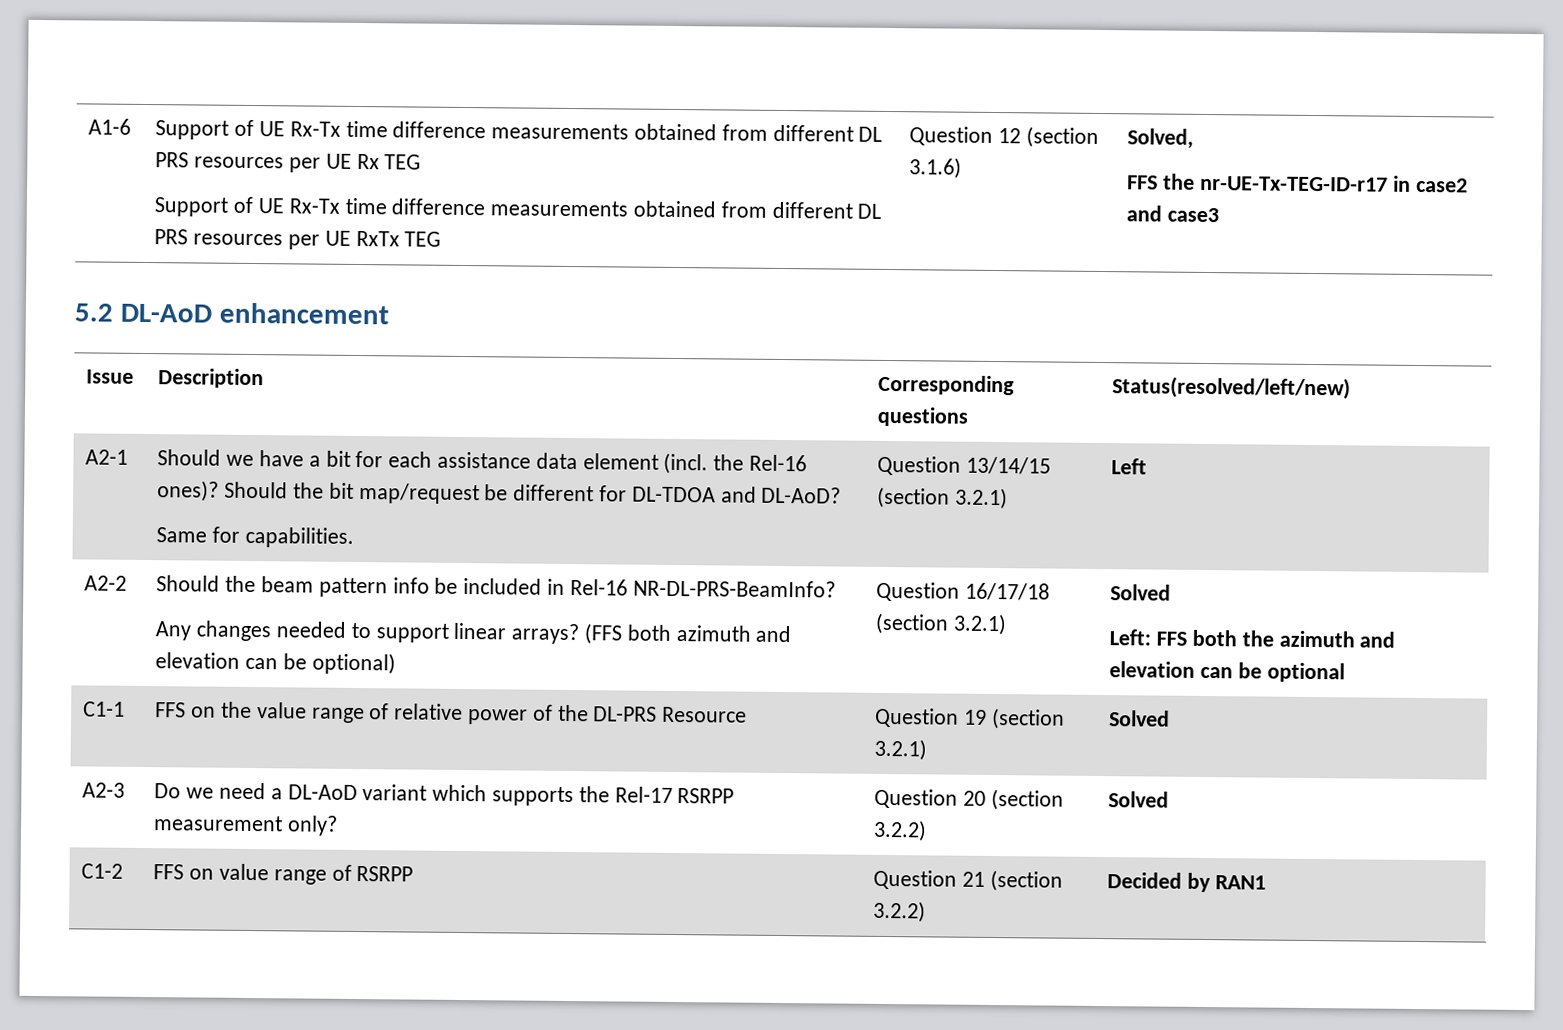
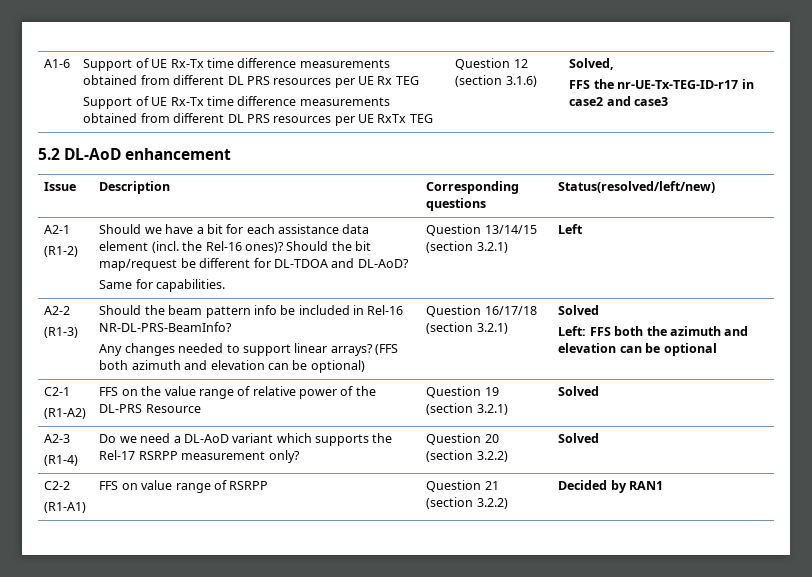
(129, 457) none -> [44,246,79,257] // (R1-2)
(128, 583) none -> [44,327,79,338] // (R1-3)
[83,701,126,717] C1-1 -> [44,387,71,396] [44,408,87,419] C2-1 // (R1-A2)
(126, 790) none -> [44,455,79,466] // (R1-4)
[81,863,124,879] C1-2 -> [44,481,71,490] [44,502,87,513] C2-2 // (R1-A1)

